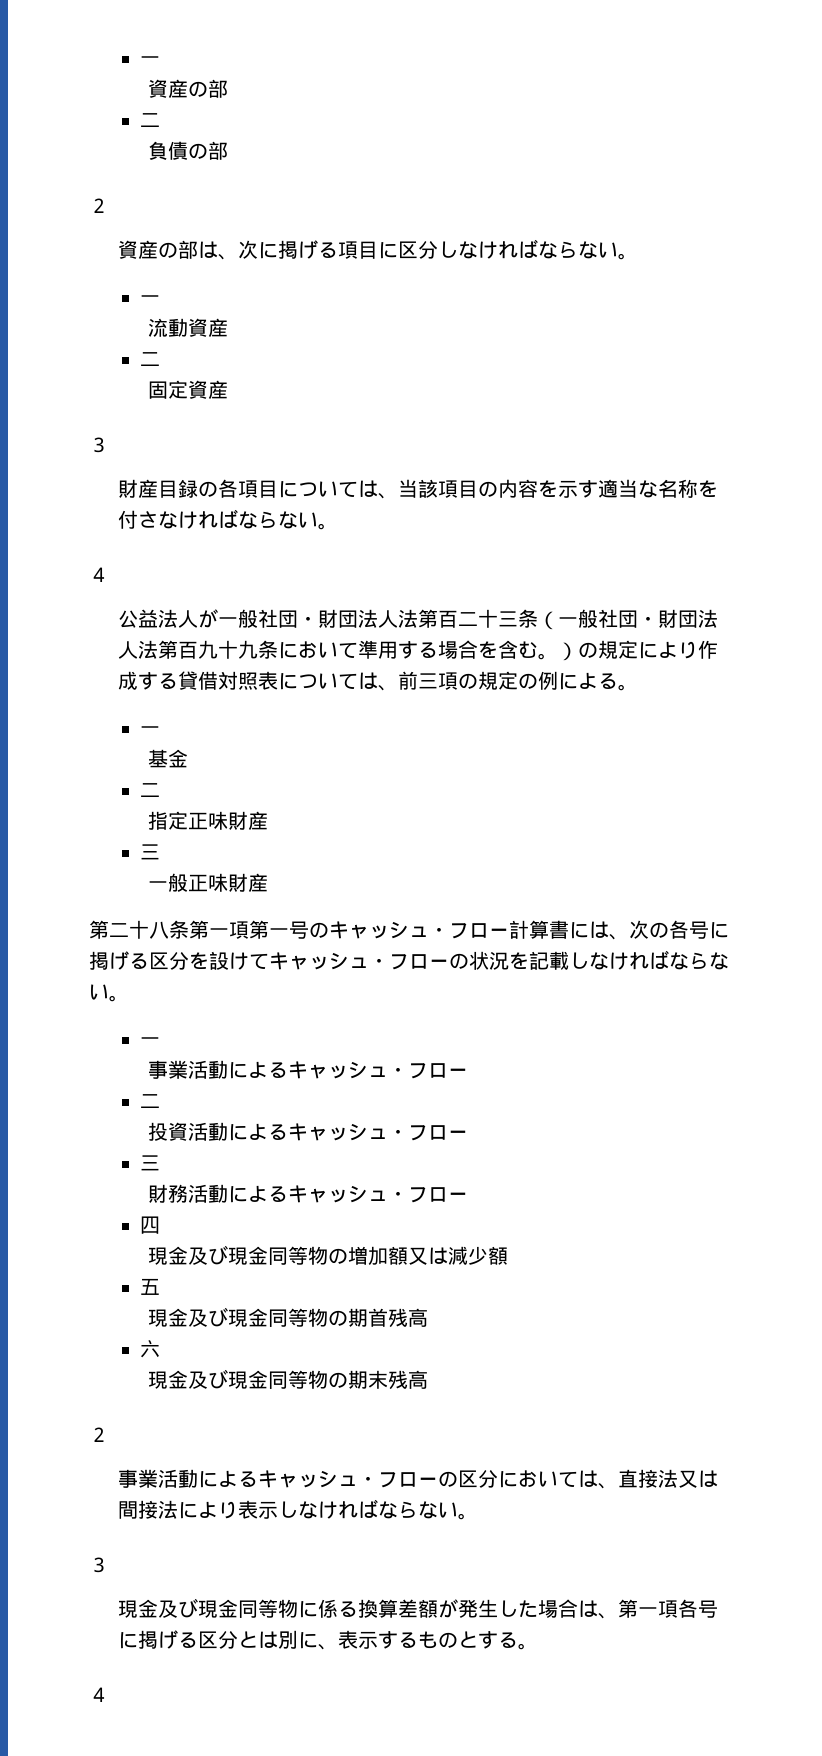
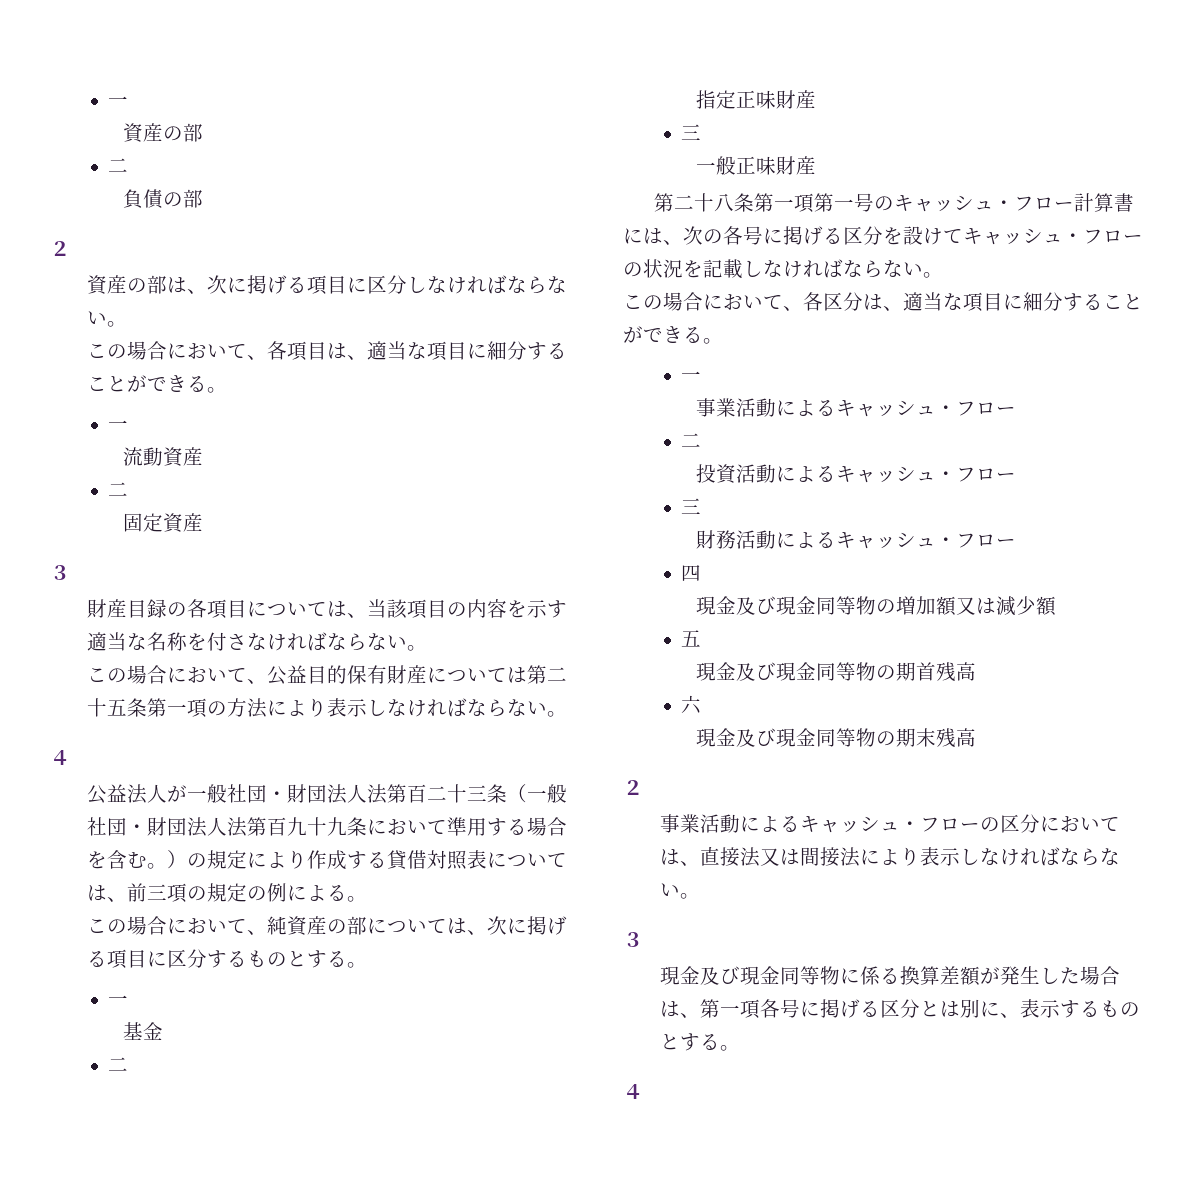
(639, 256) none -> [86,341,567,361] [86,375,227,393] // この場合において、各項目は、適当な項目に細分することができる。
(339, 526) none -> [86,665,567,685] [86,698,567,718] // この場合において、公益目的保有財産については第二十五条第一項の方法により表示しなければならない。
(639, 687) none -> [86,916,567,936] [86,949,367,969] // この場合において、純資産の部については、次に掲げる項目に区分するものとする。
(129, 998) none -> [623,292,1143,312] [623,326,723,344] // この場合において、各区分は、適当な項目に細分することができる。

